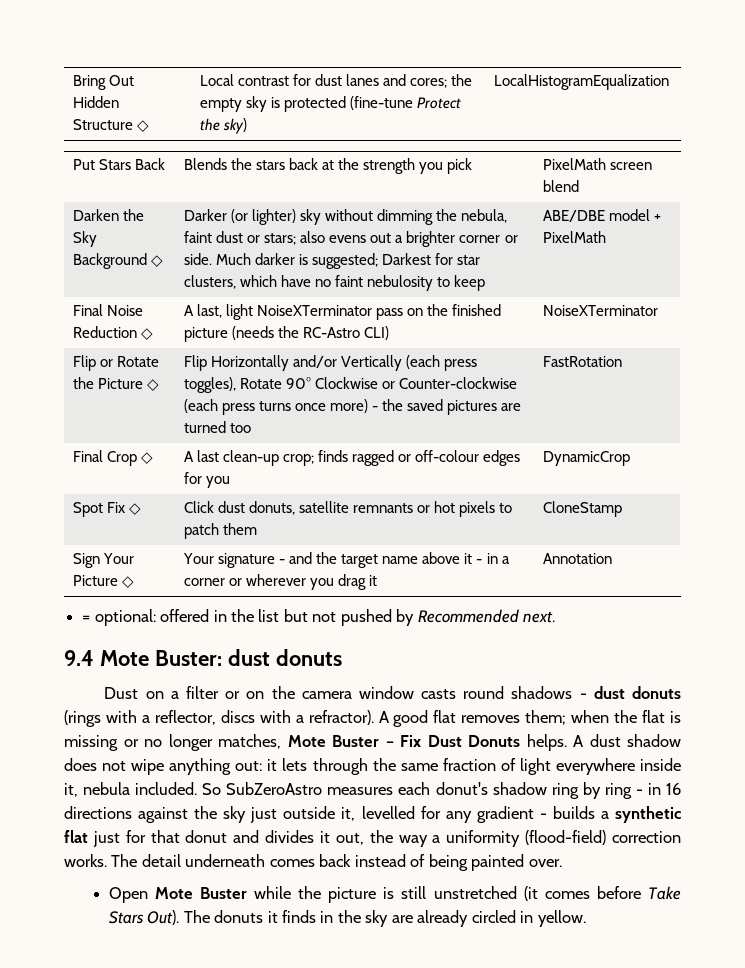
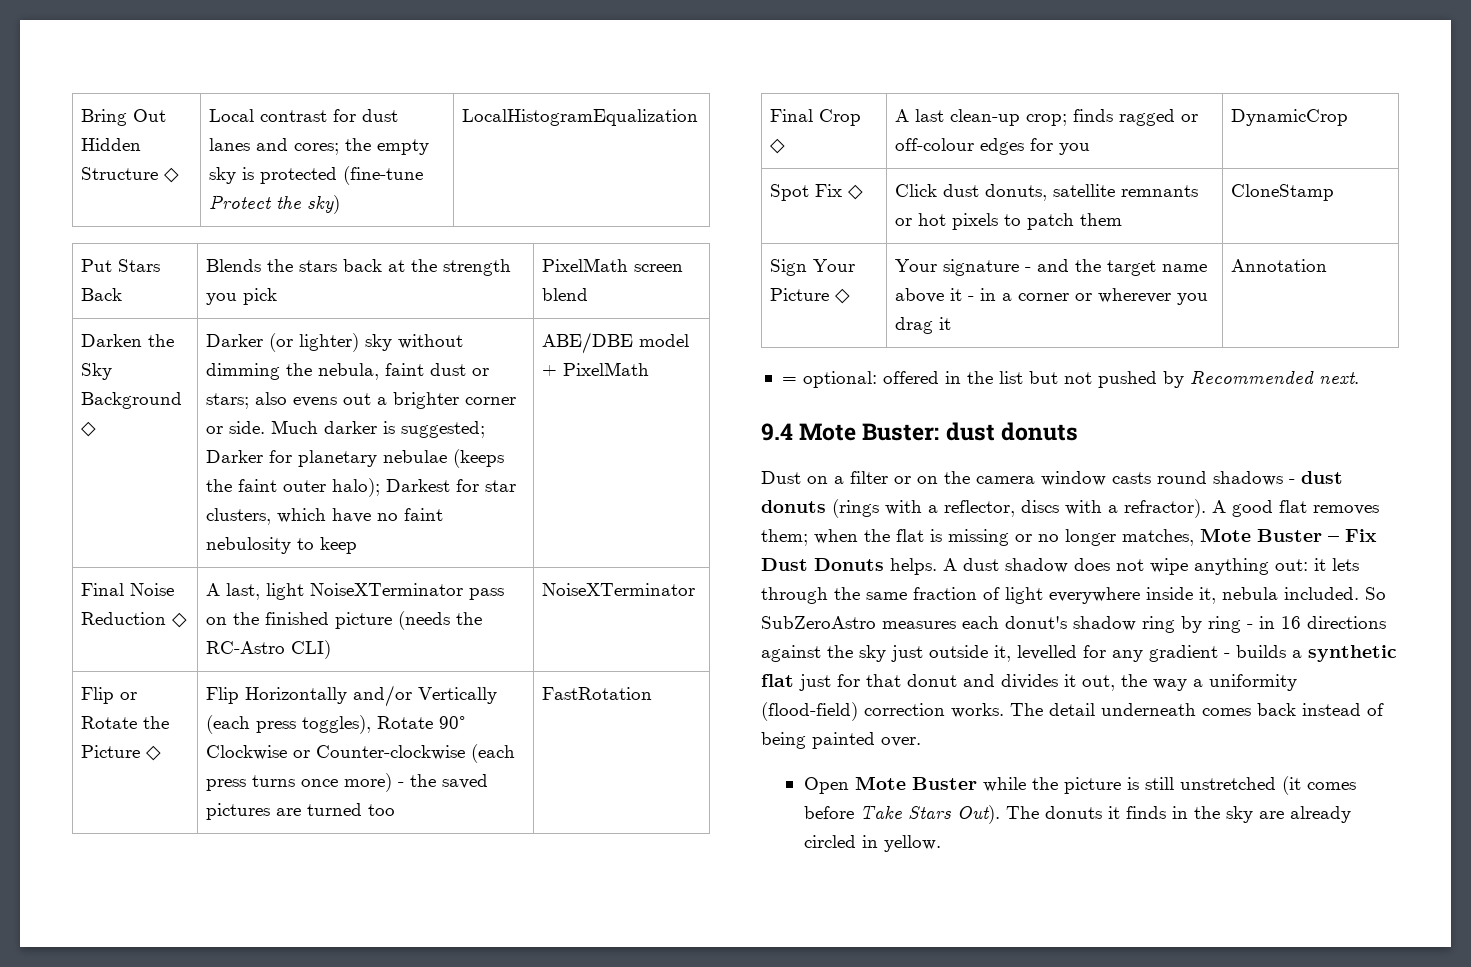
(379, 261) none -> [206,449,505,468] [206,478,381,497] Darker for planetary nebulae (keeps the faint outer halo);

